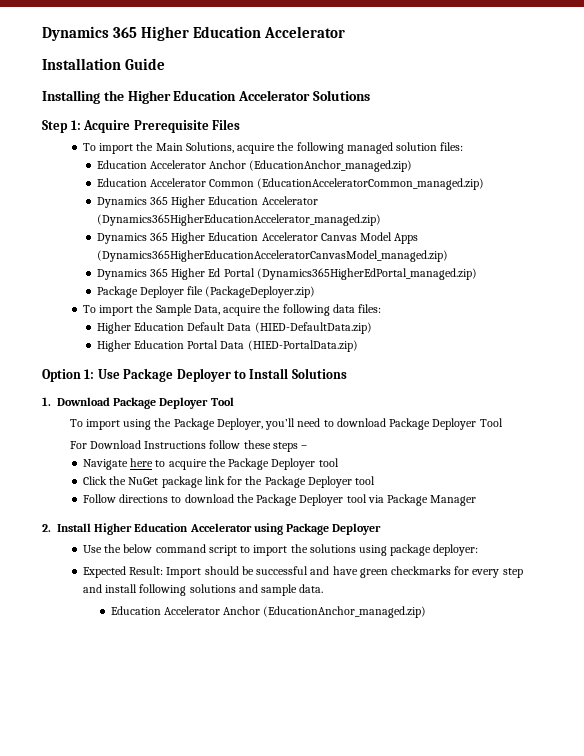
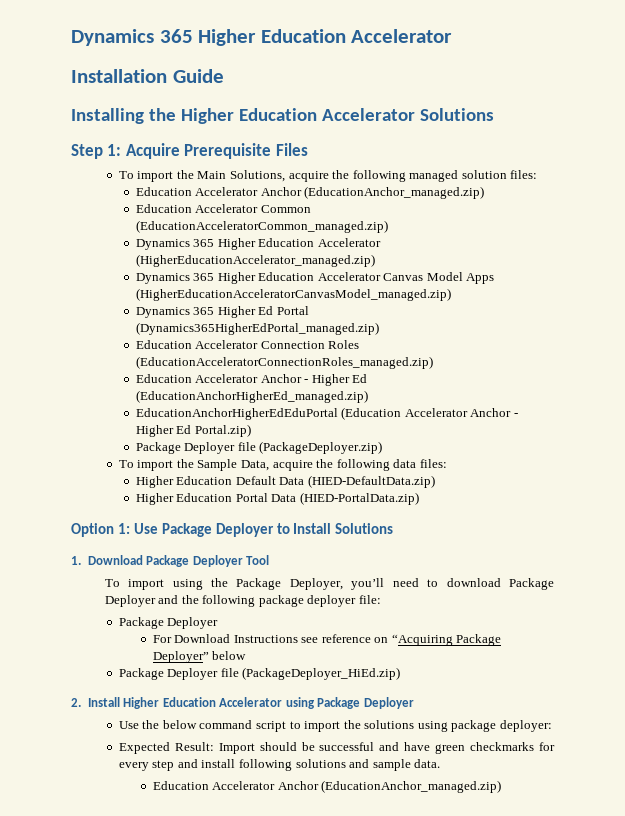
[96,214,381,226] (Dynamics365HigherEducationAccelerator_managed.zip) -> [135,254,375,267] (HigherEducationAccelerator_managed.zip)
[96,250,448,262] (Dynamics365HigherEducationAcceleratorCanvasModel_managed.zip) -> [135,288,451,301] (HigherEducationAcceleratorCanvasModel_managed.zip)
(477, 274) none -> [135,340,360,349] [135,356,433,369] [135,374,368,386] [135,390,368,403] [135,407,518,420] [135,424,251,437] // Education Accelerator Connection Roles (EducationAcceleratorConnectionRoles_managed.zip) // Education Accelerator Anchor - Higher Ed (EducationAnchorHigherEd_managed.zip) // EducationAnchorHigherEdEduPortal (Education Accelerator Anchor - Higher Ed Portal.zip)
[479,418,503,427] [69,440,308,452] [82,458,339,470] [82,476,376,488] [82,494,477,506] Tool // For Download Instructions follow these steps – // Navigate here to acquire the Package Deployer tool // Click the NuGet package link for the Package Deployer tool // Follow directions to download the Package Deployer tool via Package Manager -> [158,595,381,607] [118,617,219,629] [152,634,502,646] [152,651,247,663] [118,667,401,680] and the following package deployer file: // Package Deployer // For Download Instructions see reference on “Acquiring Package Deployer” below // Package Deployer file (PackageDeployer_HiEd.zip)

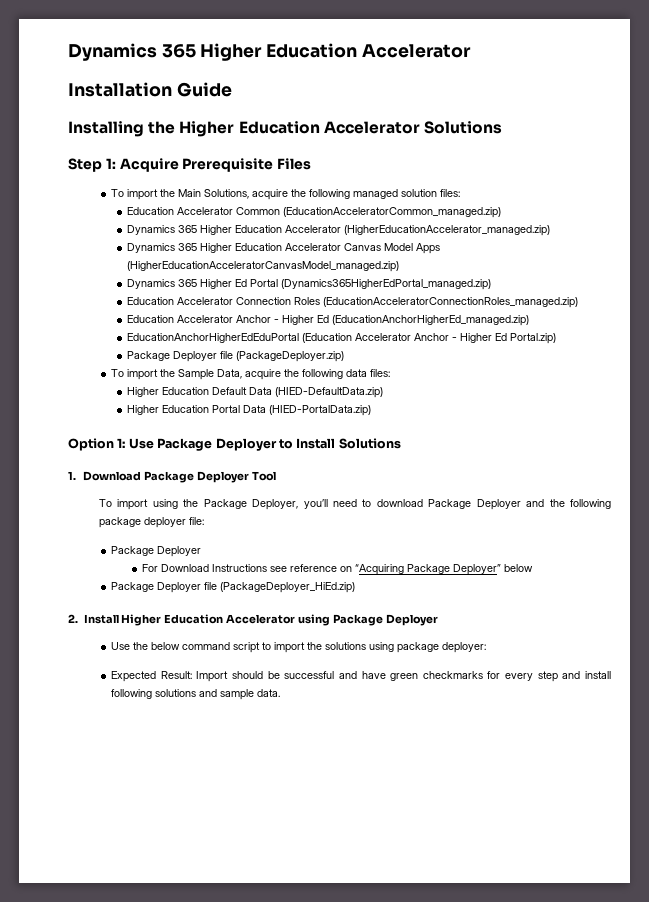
[135,186,485,199] // Education Accelerator Anchor (EducationAnchor_managed.zip) -> (461, 193) none
[152,780,502,793] // Education Accelerator Anchor (EducationAnchor_managed.zip) -> (281, 693) none

